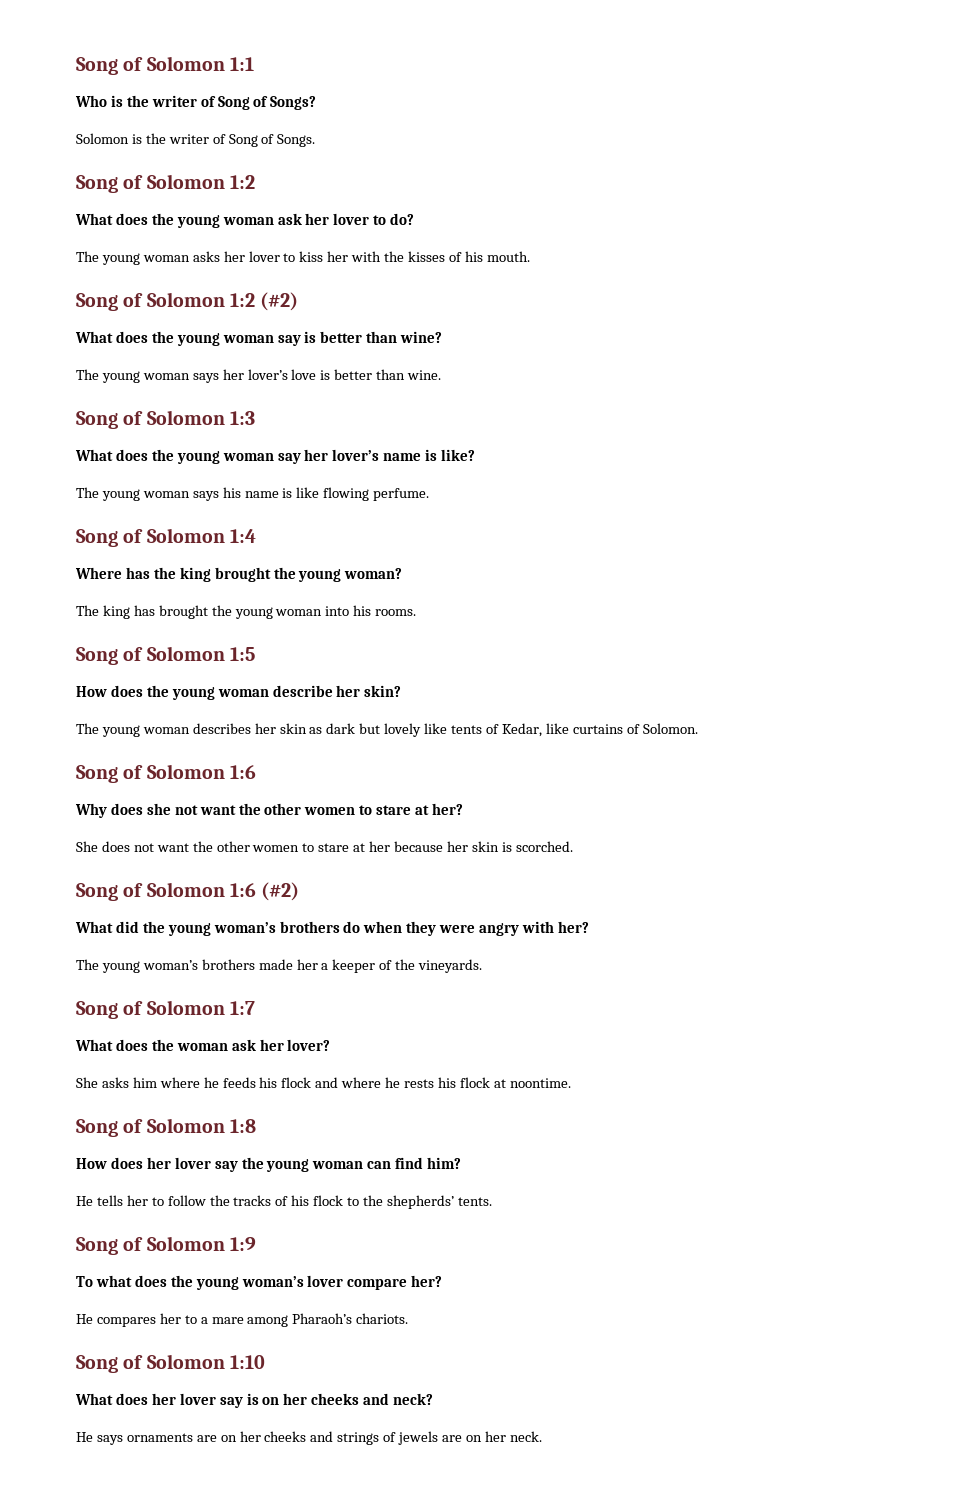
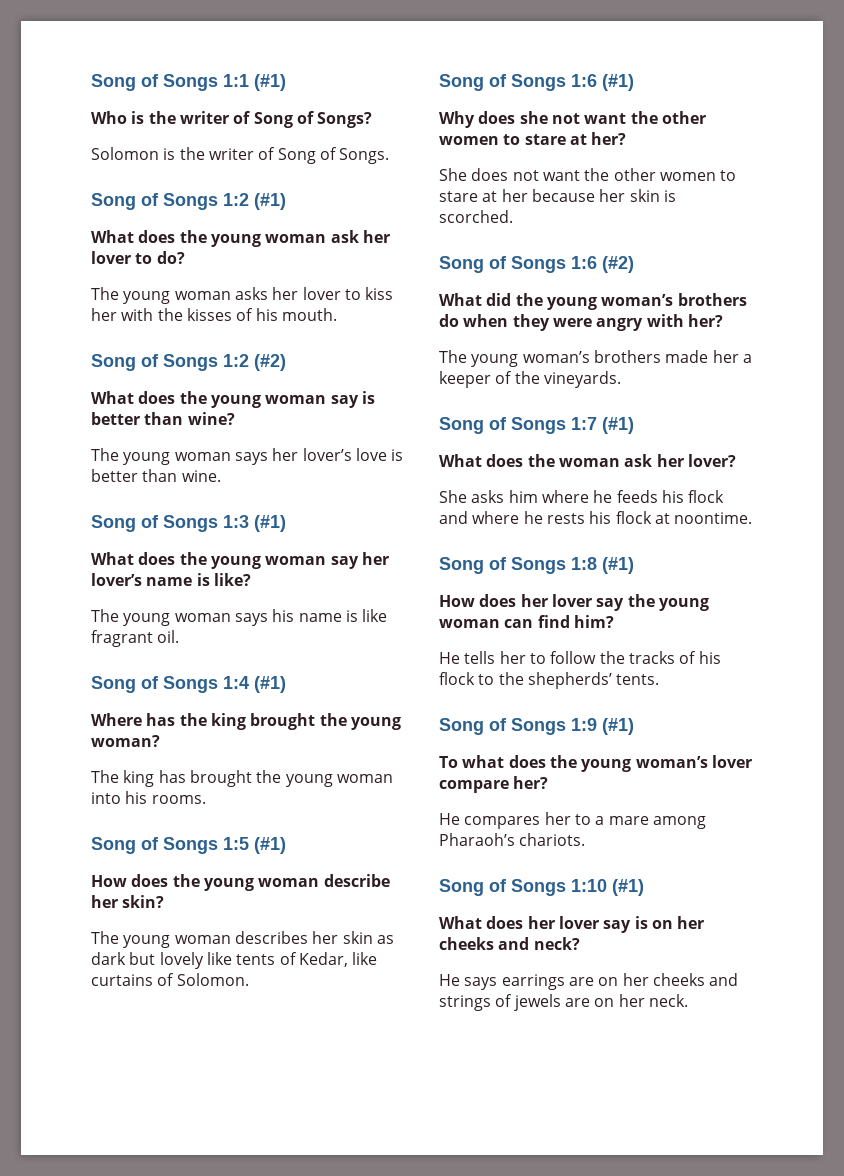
[76,56,225,75] Song of Solomon -> [91,74,218,91] Song of Songs
(254, 64) none -> [254,74,286,91] (#1)
[146,174,255,189] Solomon 1:2 -> [163,193,286,210] Songs 1:2 (#1)
[146,292,225,307] Solomon -> [163,354,218,371] Songs
[146,410,225,425] Solomon -> [163,515,218,532] Songs
(255, 418) none -> [254,515,286,532] (#1)
[323,487,430,501] [76,528,225,547] flowing perfume. // Song of Solomon -> [91,630,180,647] [91,676,218,693] fragrant oil. // Song of Songs
(256, 536) none -> [254,676,286,693] (#1)
[146,646,225,661] Solomon -> [163,837,218,854] Songs
(255, 654) none -> [254,837,286,854] (#1)
[146,764,256,779] Solomon 1:6 -> [511,74,634,91] Songs 1:6 (#1)
[146,882,225,897] Solomon -> [511,256,566,273] Songs
[146,1000,225,1015] Solomon -> [511,417,566,434] Songs
(255, 1008) none -> [602,417,634,434] (#1)
[146,1118,225,1133] Solomon -> [511,557,566,574] Songs
(256, 1126) none -> [602,557,634,574] (#1)
[146,1236,225,1251] Solomon -> [511,718,566,735] Songs
(256, 1244) none -> [602,718,634,735] (#1)
[146,1354,225,1369] Solomon -> [511,879,566,896] Songs
(265, 1362) none -> [612,879,644,896] (#1)
[126,1433,193,1442] ornaments -> [501,974,565,990] earrings

